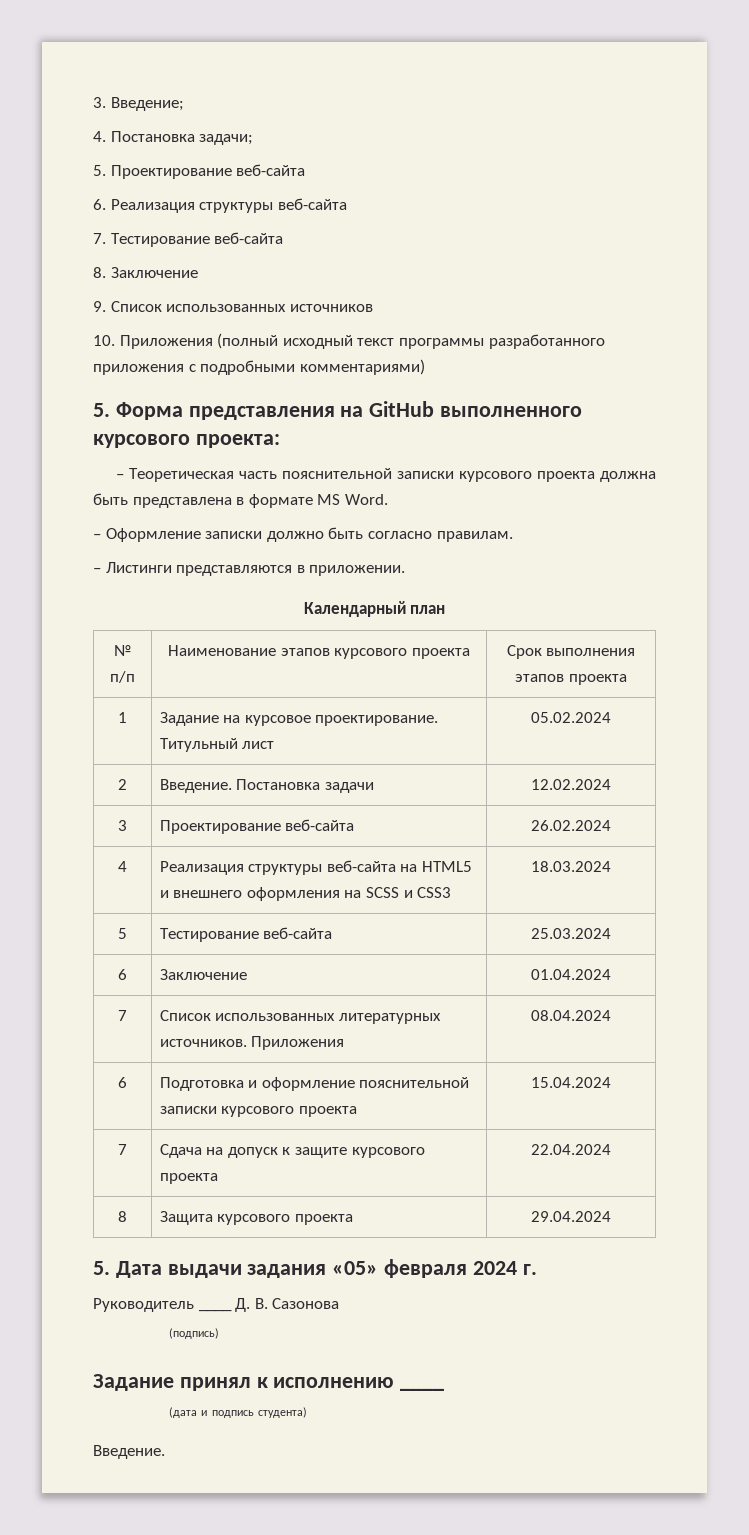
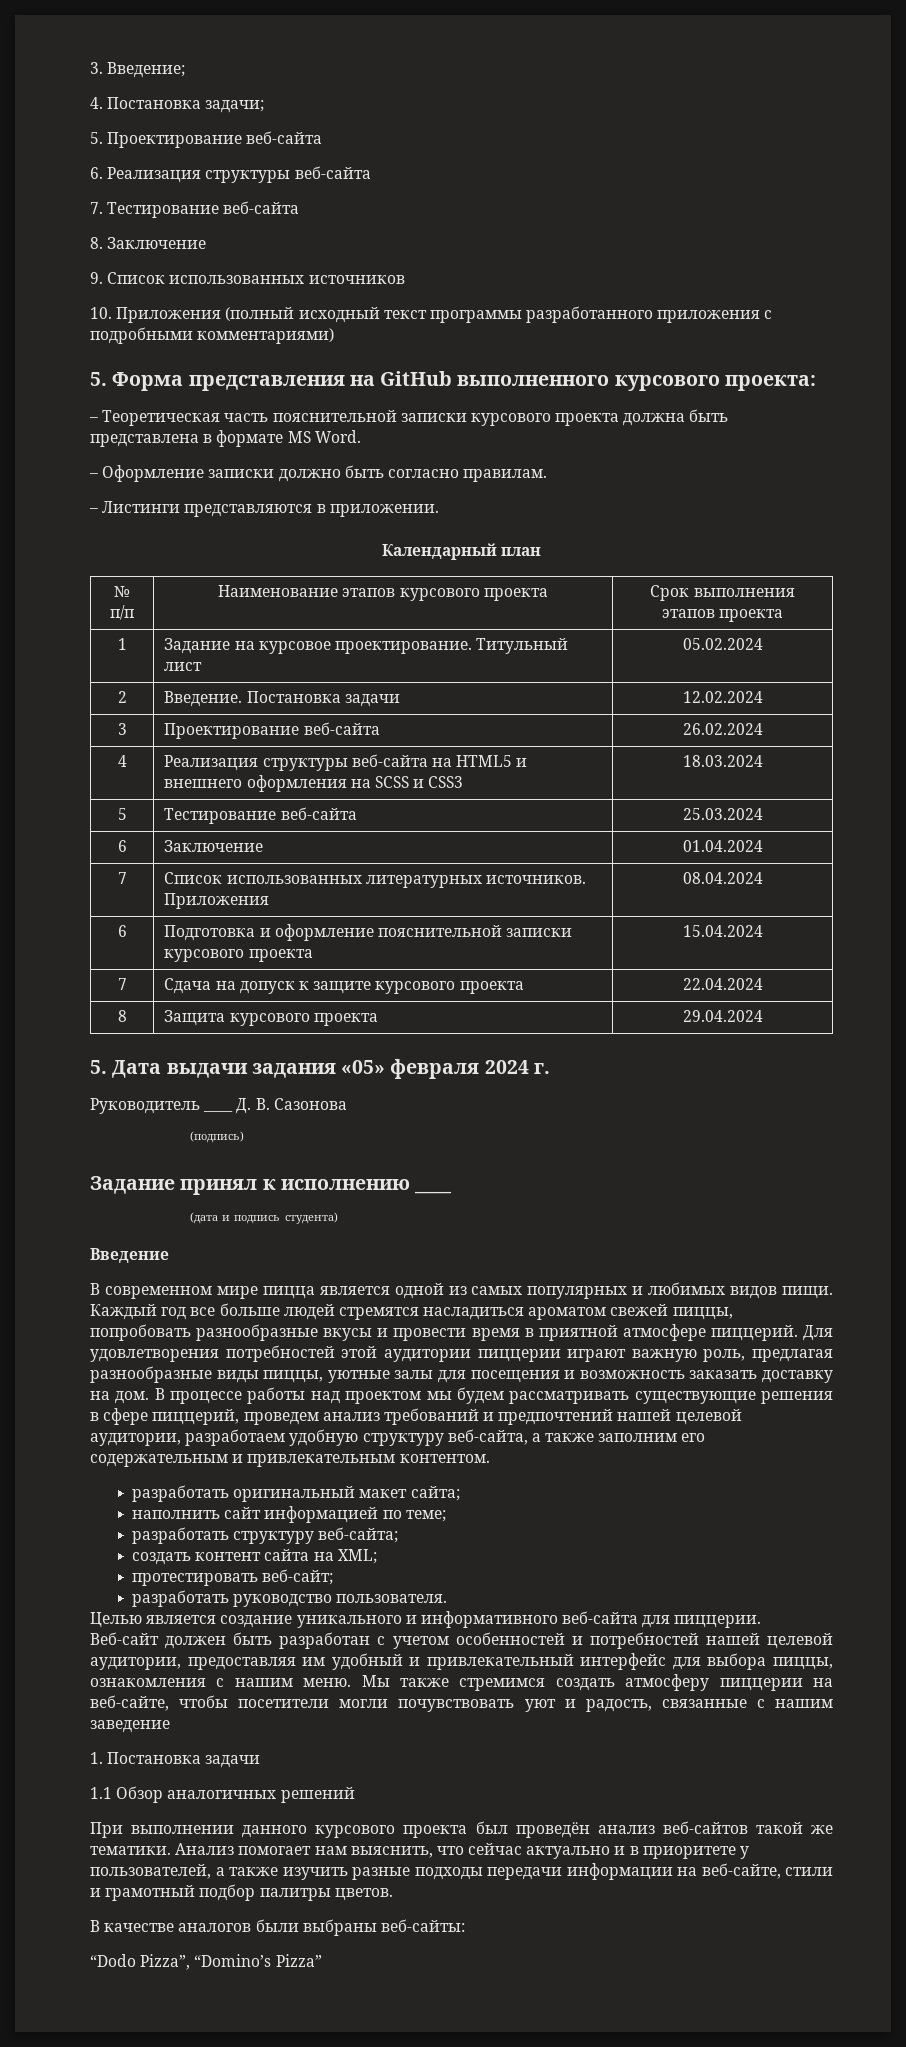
[93,1445,165,1459] Введение. -> [90,1248,169,1263] [90,1282,833,1299] [90,1303,733,1320] [90,1324,834,1341] [90,1345,833,1362] [90,1366,834,1383] [90,1387,834,1404] [90,1408,742,1425] [90,1429,706,1446] [90,1454,490,1467] [132,1485,460,1502] [132,1506,446,1523] [132,1527,399,1544] [132,1549,377,1565] [132,1569,334,1586] [132,1590,448,1607] [90,1611,762,1628] [90,1632,834,1649] [90,1653,833,1670] [90,1674,833,1691] [90,1695,834,1712] [90,1720,170,1733] [90,1752,261,1768] [90,1786,355,1803] [90,1821,834,1838] [90,1843,750,1859] [90,1863,833,1880] [90,1884,393,1901] [90,1919,465,1936] [90,1954,322,1970] Введение // В современном мире пицца является одной из самых популярных и любимых видов пищи. Каждый год все больше людей стремятся насладиться ароматом свежей пиццы, попробовать разнообразные вкусы и провести время в приятной атмосфере пиццерий. Для удовлетворения потребностей этой аудитории пиццерии играют важную роль, предлагая разнообразные виды пиццы, уютные залы для посещения и возможность заказать доставку на дом. В процессе работы над проектом мы будем рассматривать существующие решения в сфере пиццерий, проведем анализ требований и предпочтений нашей целевой аудитории, разработаем удобную структуру веб-сайта, а также заполним его содержательным и привлекательным контентом. // разработать оригинальный макет сайта; // наполнить сайт информацией по теме; // разработать структуру веб-сайта; // создать контент сайта на XML; // протестировать веб-сайт; // разработать руководство пользователя. // Целью является создание уникального и информативного веб-сайта для пиццерии. Веб-сайт должен быть разработан с учетом особенностей и потребностей нашей целевой аудитории, предоставляя им удобный и привлекательный интерфейс для выбора пиццы, ознакомления с нашим меню. Мы также стремимся создать атмосферу пиццерии на веб-сайте, чтобы посетители могли почувствовать уют и радость, связанные с нашим заведение // 1. Постановка задачи // 1.1 Обзор аналогичных решений // При выполнении данного курсового проекта был проведён анализ веб-сайтов такой же тематики. Анализ помогает нам выяснить, что сейчас актуально и в приоритете у пользователей, а также изучить разные подходы передачи информации на веб-сайте, стили и грамотный подбор палитры цветов. // В качестве аналогов были выбраны веб-сайты: // “Dodo Pizza”, “Domino’s Pizza”

